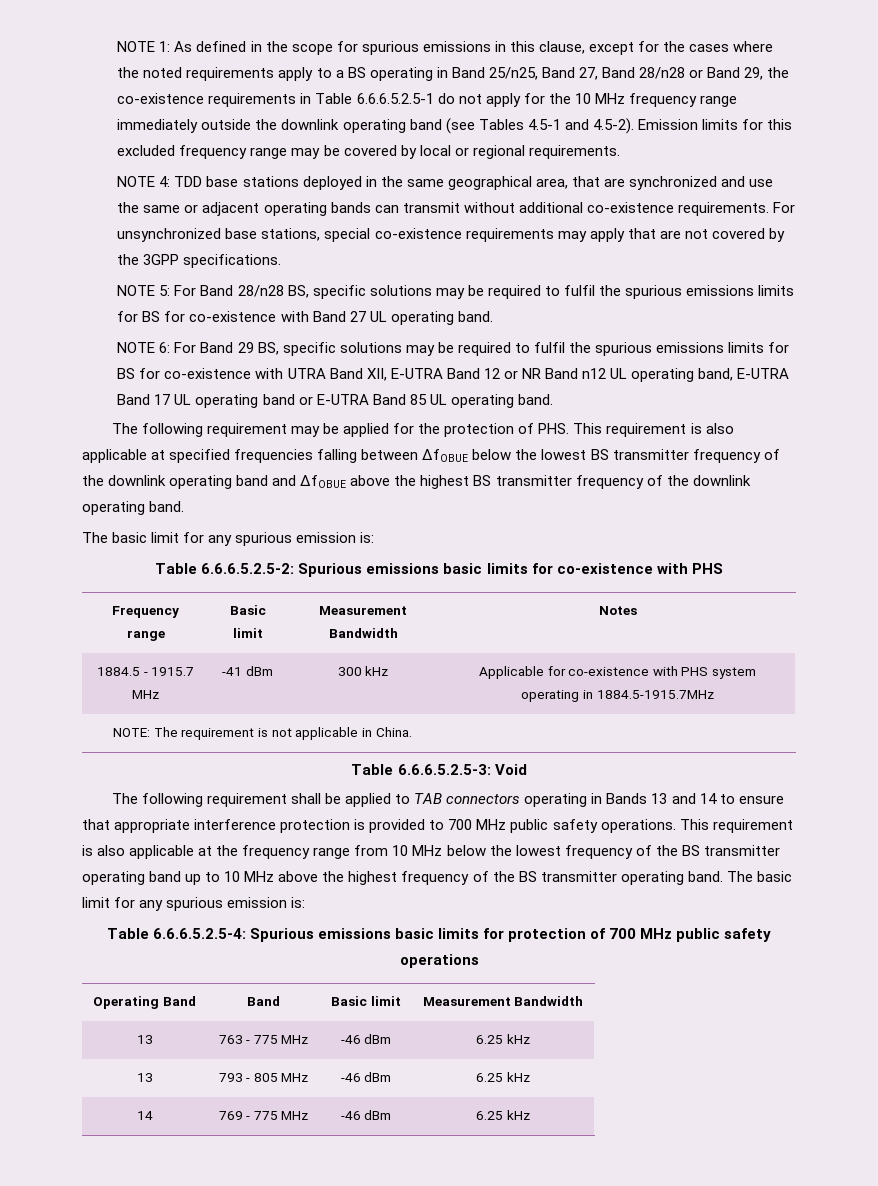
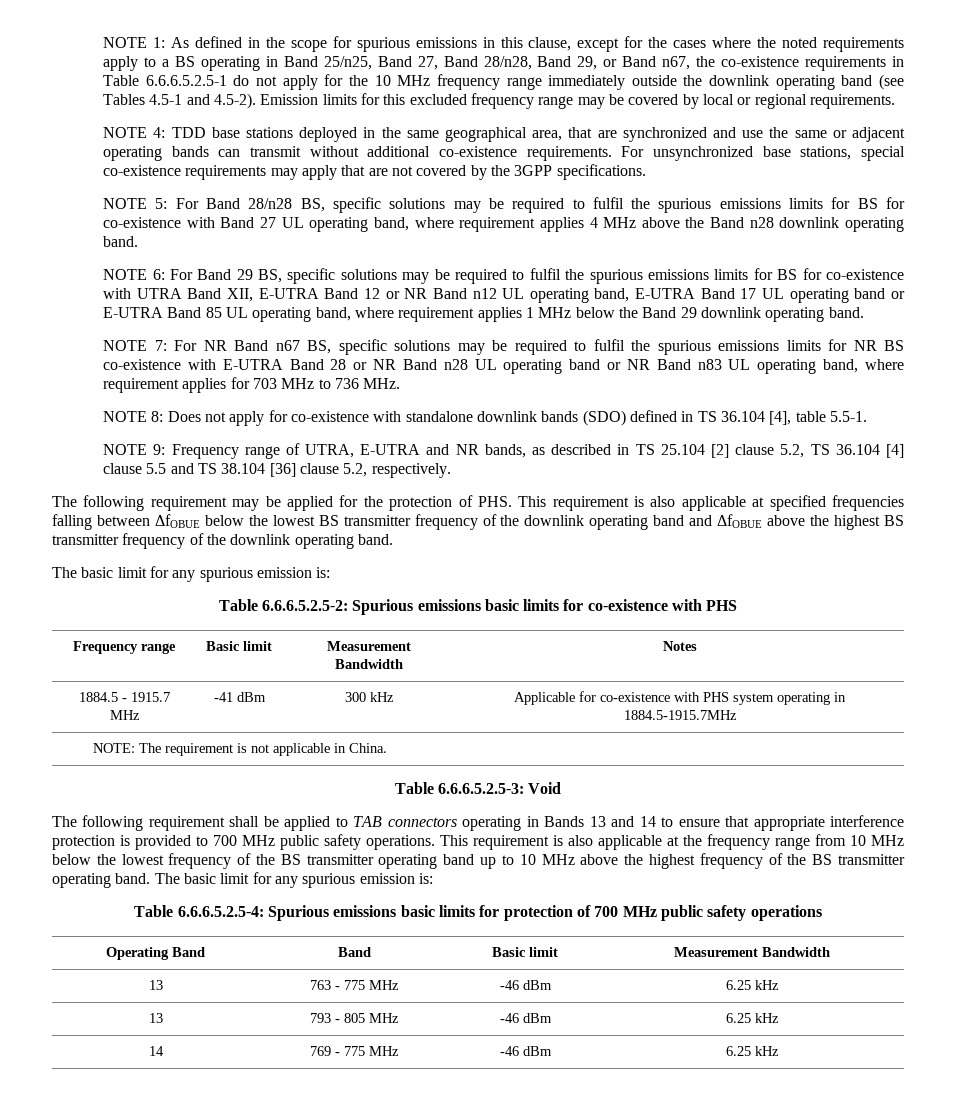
[638,67,685,79] 28/n28 -> [483,56,598,70] 28/n28, Band 29,
[744,67,764,80] 29, -> [662,56,691,70] n67,
(454, 318) none -> [373,217,904,232] band, where requirement applies 4 MHz above the Band n28 downlink operating
[517,394,553,405] band. -> [315,307,864,322] [103,339,904,355] [103,359,905,374] [103,377,401,393] [103,410,867,426] [103,443,905,459] [103,463,451,478] band, where requirement applies 1 MHz below the Band 29 downlink operating band. // NOTE 7: For NR Band n67 BS, specific solutions may be required to fulfil the spurious emissions limits for NR BS co-existence with E-UTRA Band 28 or NR Band n28 UL operating band or NR Band n83 UL operating band, where requirement applies for 703 MHz to 736 MHz. // NOTE 8: Does not apply for co-existence with standalone downlink bands (SDO) defined in TS 36.104 [4], table 5.5-1. // NOTE 9: Frequency range of UTRA, E-UTRA and NR bands, as described in TS 25.104 [2] clause 5.2, TS 36.104 [4] clause 5.5 and TS 38.104 [36] clause 5.2, respectively.

